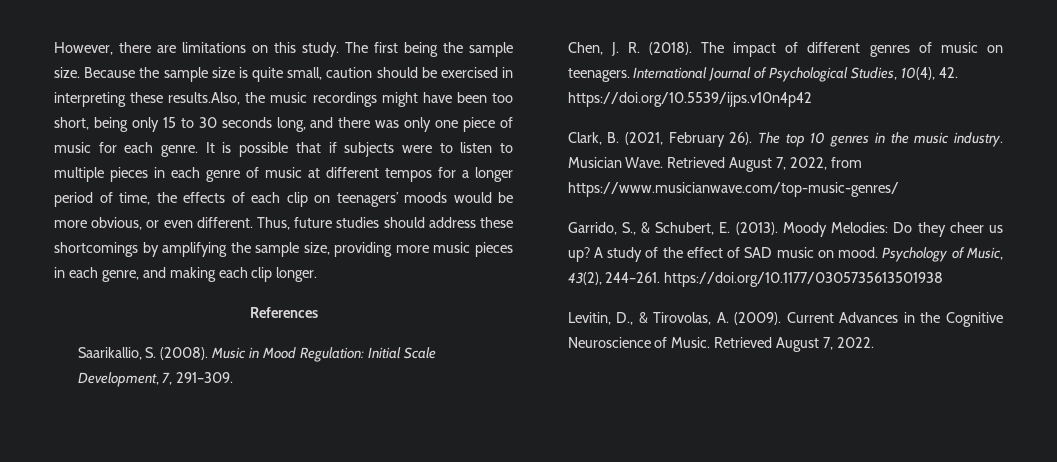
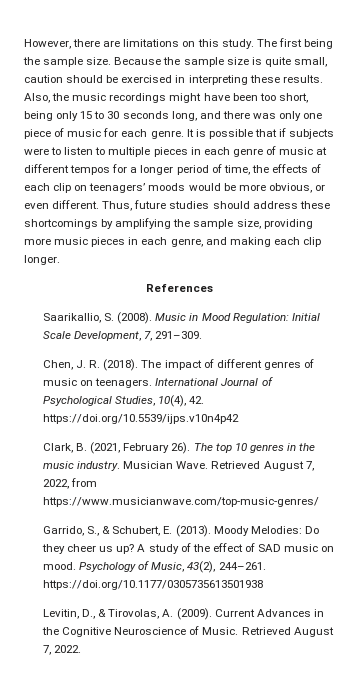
[168,92,241,105] results.Also, -> [282,75,323,83] [24,93,50,103] results. Also,

